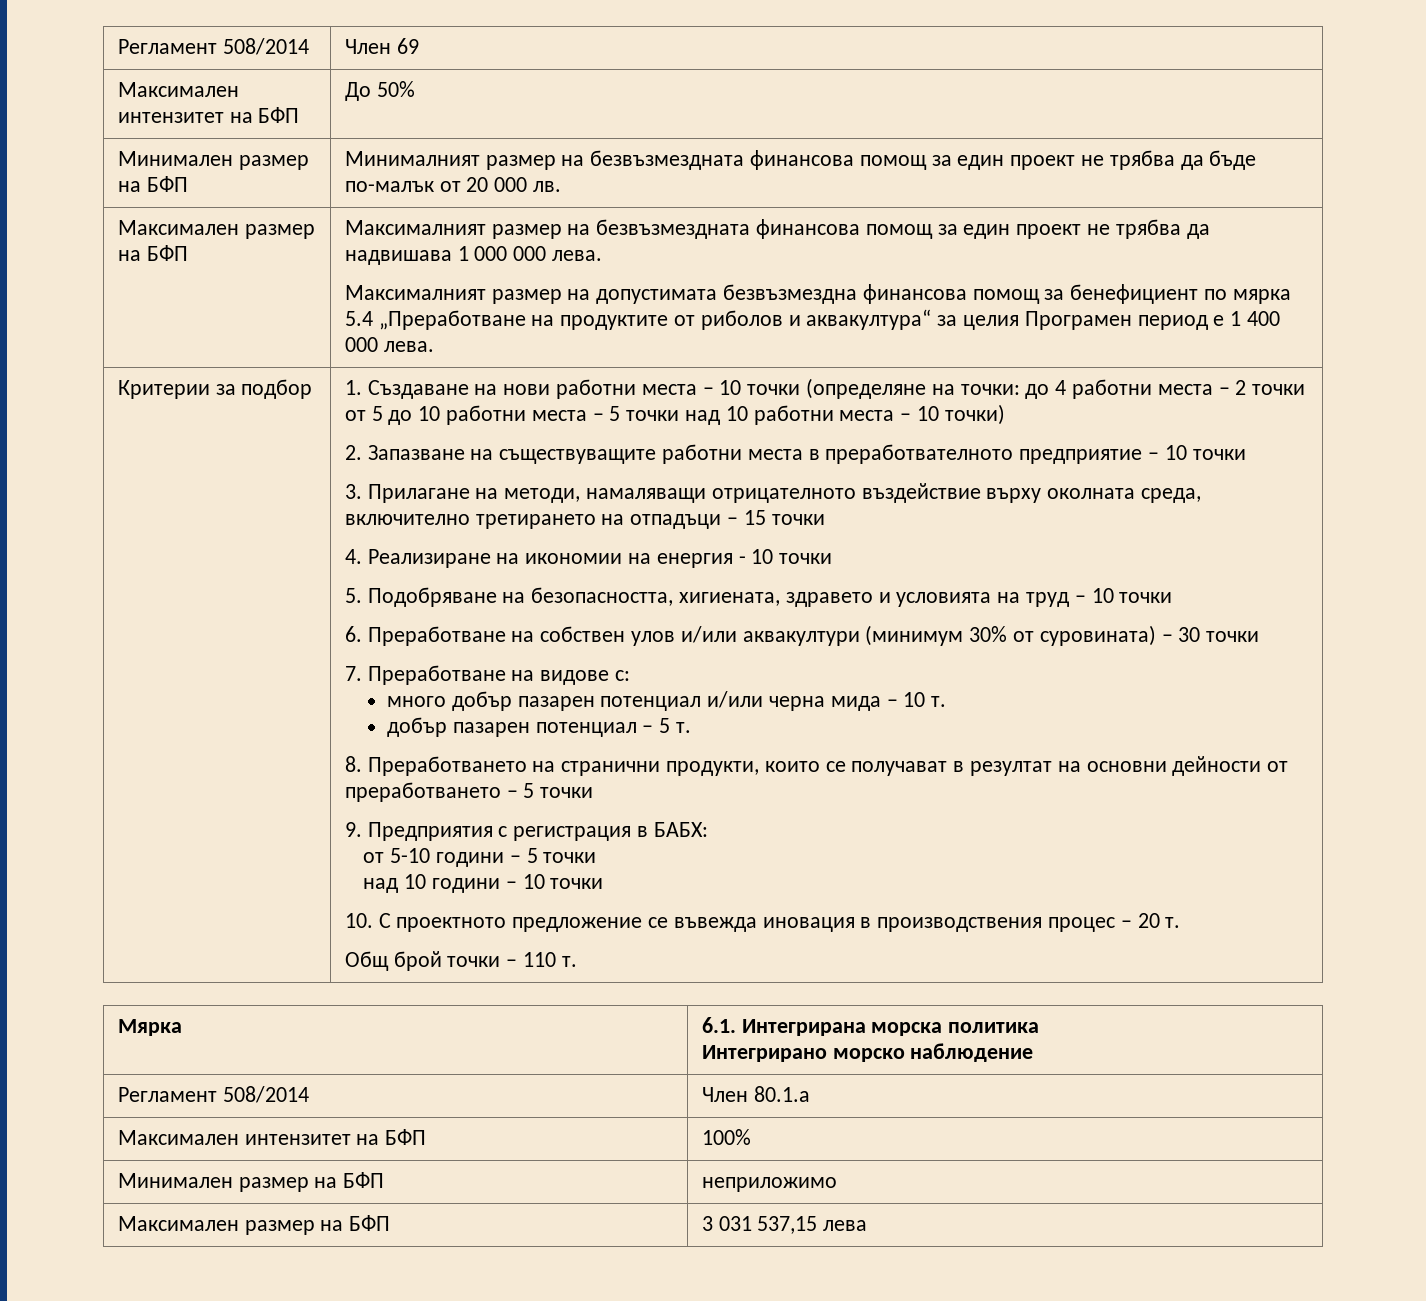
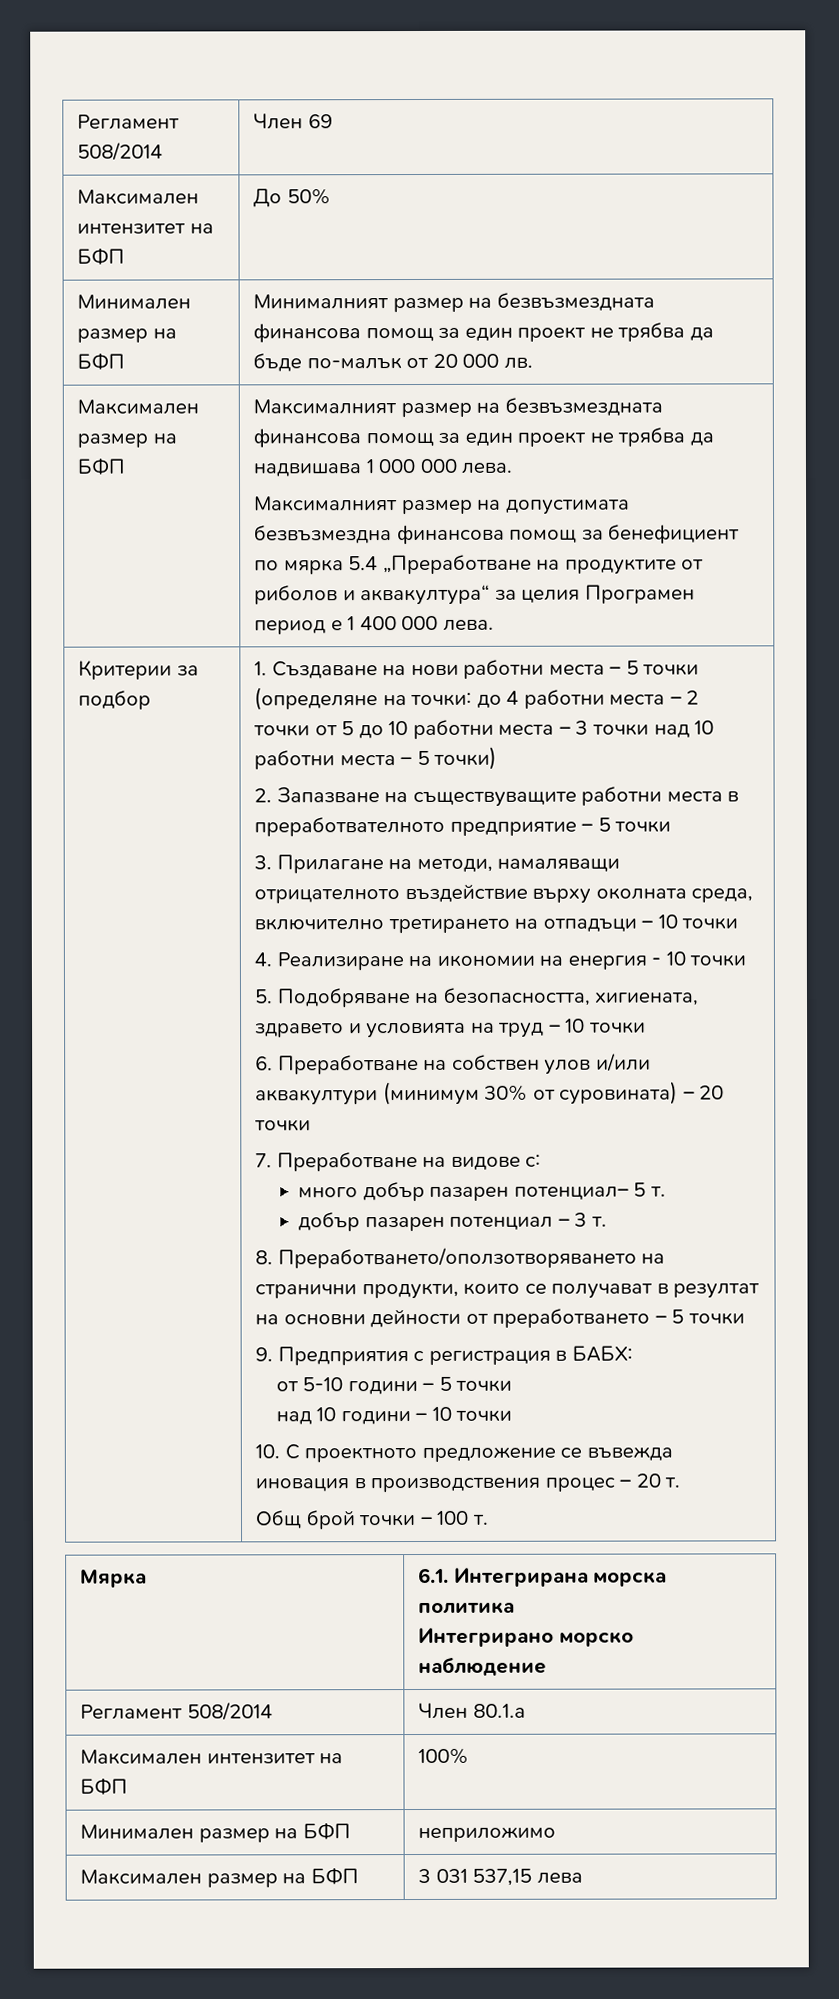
[719,380,742,395] 10 -> [625,660,639,675] 5
[609,406,621,421] 5 -> [575,720,589,735] 3
[916,406,939,421] 10 -> [416,750,430,766] 5
[1164,445,1187,460] 10 -> [597,817,611,832] 5
[743,510,766,525] 15 -> [657,914,678,929] 10
[1178,627,1201,642] 30 -> [699,1085,725,1100] 20
[600,691,926,711] потенциал и/или черна мида – 10 -> [513,1182,647,1200] потенциал– 5
[659,718,671,733] 5 -> [574,1212,588,1227] 3
[367,756,527,776] Преработването -> [277,1247,637,1269] Преработването/оползотворяването
[522,952,556,967] 110 -> [436,1510,470,1525] 100

